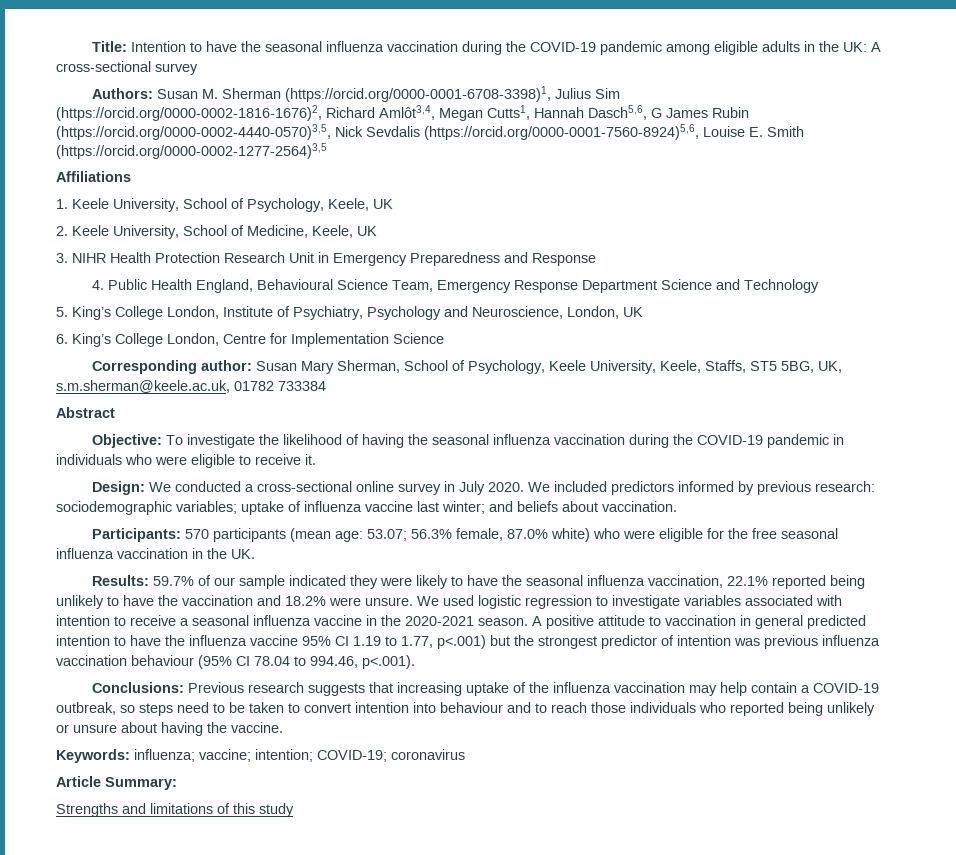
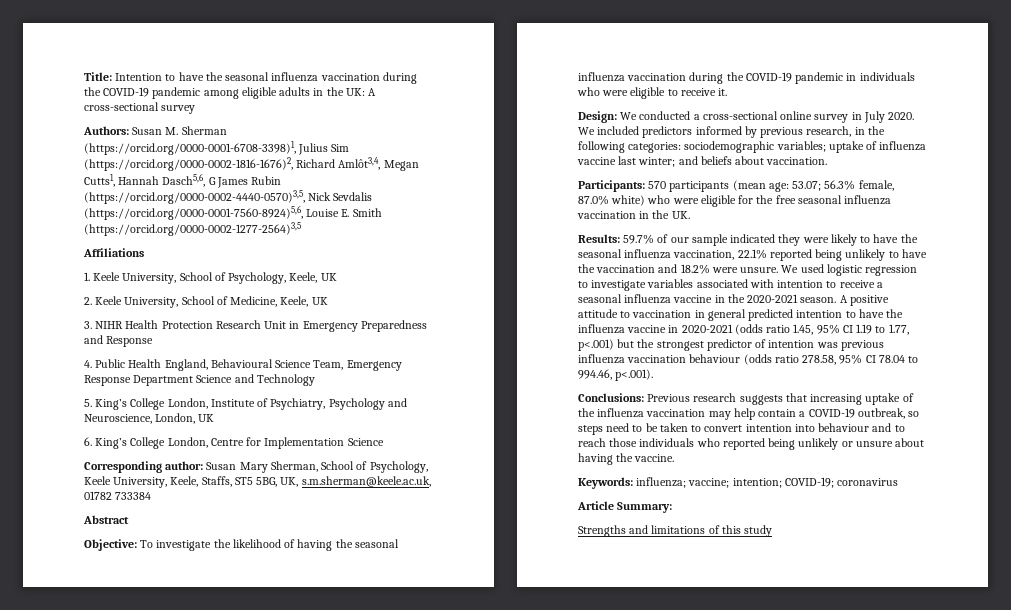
[815,481,876,492] research: -> [806,126,885,137] [578,141,682,153] research, in the following categories:
(298, 640) none -> [668,324,814,335] in 2020-2021 (odds ratio 1.45,
[198,655,232,669] (95% -> [743,354,863,365] (odds ratio 278.58, 95%

